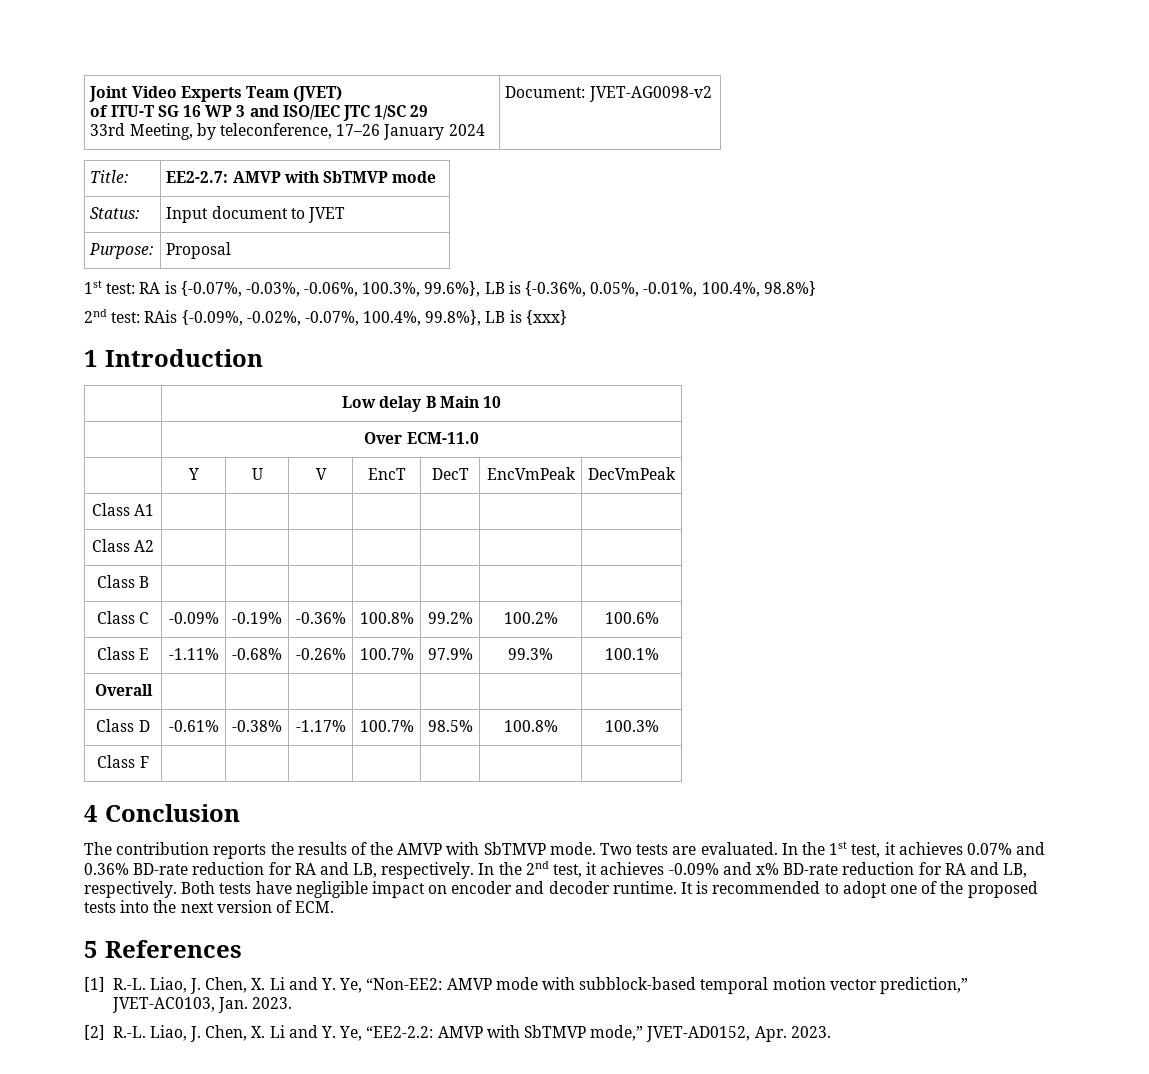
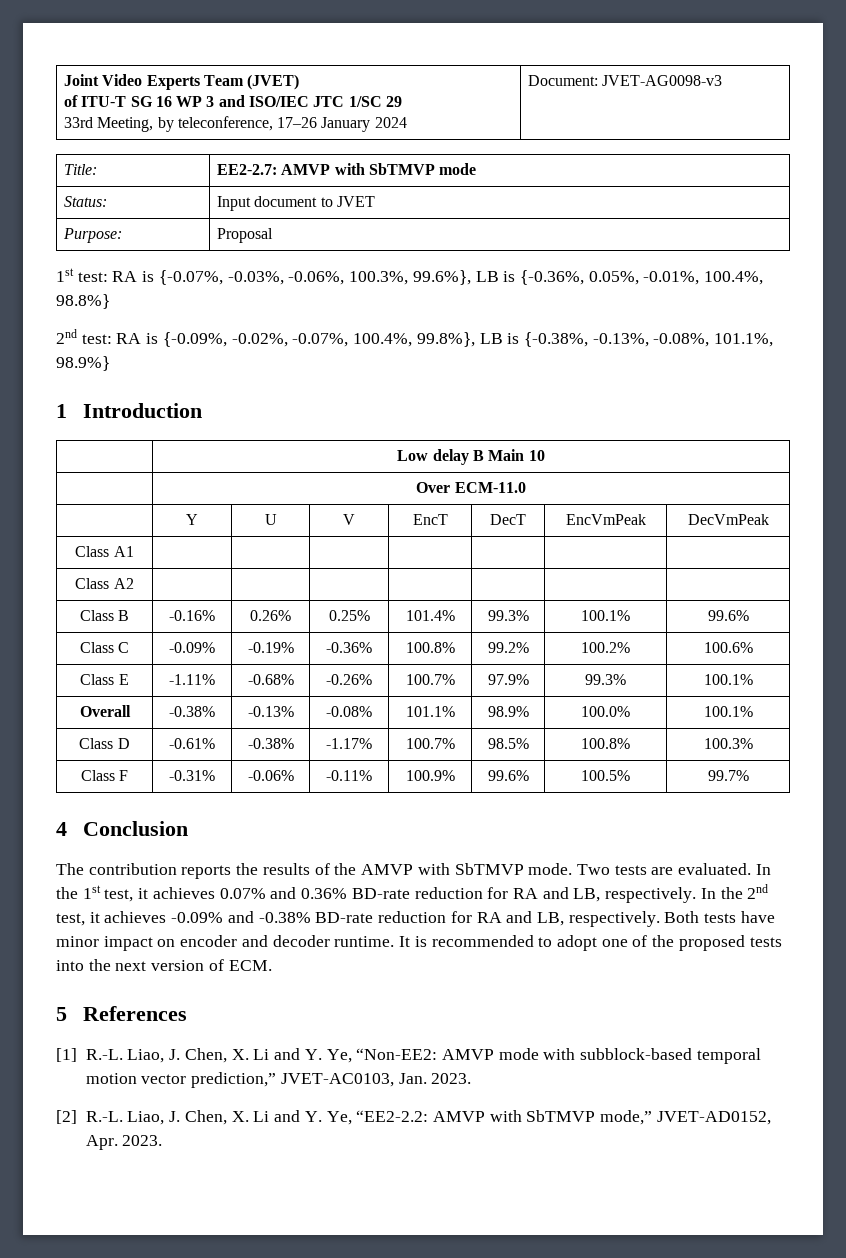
[588,86,712,102] JVET-AG0098-v2 -> [602,75,723,86] JVET-AG0098-v3
[144,310,178,323] RAis -> [116,333,159,344] RA is
[525,310,567,325] {xxx} -> [523,332,774,347] [56,356,110,371] {-0.38%, -0.13%, -0.08%, 101.1%, 98.9%}
(150, 582) | | | | | | -> [169,610,215,621] [250,610,291,621] [328,610,370,621] [405,610,455,621] [487,610,529,621] [581,610,630,621] [707,610,749,621] -0.16% | 0.26% | 0.25% | 101.4% | 99.3% | 100.1% | 99.6%
(153, 690) | | | | | | -> [169,706,215,717] [247,706,294,717] [326,706,372,717] [405,706,455,717] [487,706,529,717] [581,706,630,717] [703,706,753,717] -0.38% | -0.13% | -0.08% | 101.1% | 98.9% | 100.0% | 100.1%
(149, 762) | | | | | | -> [169,770,215,781] [247,770,294,781] [326,770,372,781] [405,770,455,781] [487,770,529,781] [581,770,630,781] [707,770,749,781] -0.31% | -0.06% | -0.11% | 100.9% | 99.6% | 100.5% | 99.7%
[755,863,779,875] x% -> [258,912,311,923] -0.38%
[295,881,368,898] negligible -> [56,936,99,947] minor

